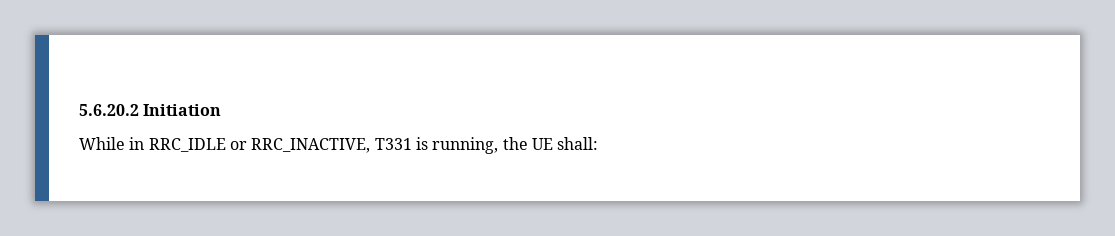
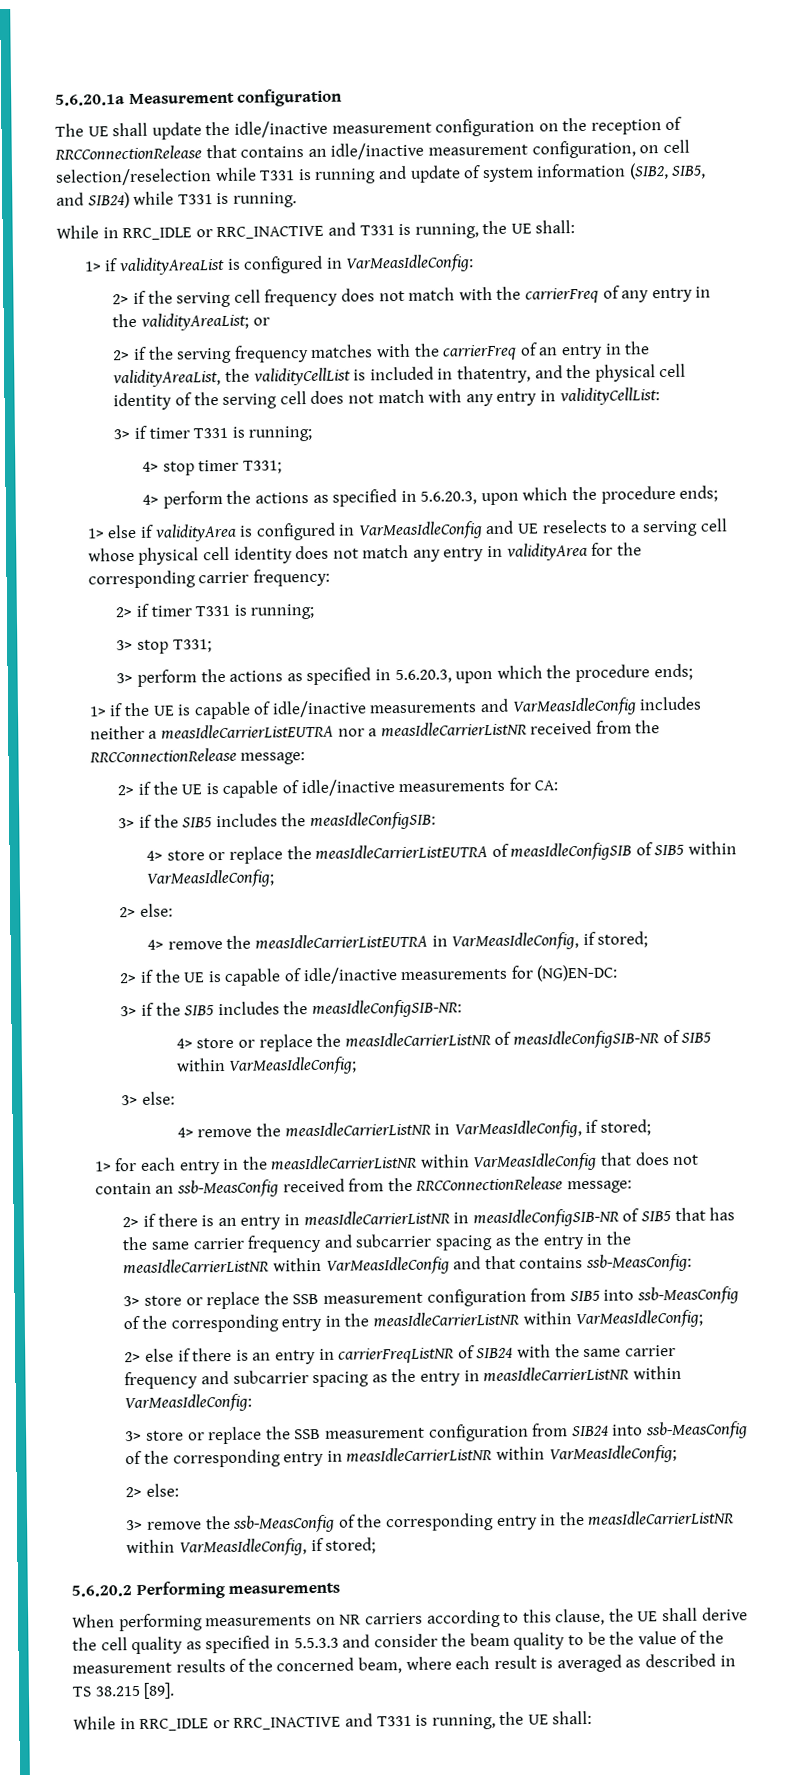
[79,104,222,116] [79,137,599,154] 5.6.20.2 Initiation // While in RRC_IDLE or RRC_INACTIVE, T331 is running, the UE shall: -> [55,88,343,107] [55,116,683,140] [54,139,690,160] [55,162,707,186] [56,191,297,209] [56,220,576,241] [83,254,475,276] [112,285,712,308] [112,312,270,331] [112,341,651,364] [113,363,687,388] [113,387,660,411] [113,425,314,442] [142,459,282,476] [142,485,719,509] [86,518,728,542] [87,542,642,565] [87,568,330,589] [115,603,315,620] [116,639,212,654] [116,663,693,687] [88,696,703,720] [89,720,661,740] [88,747,306,765] [117,777,559,798] [118,811,436,831] [146,841,738,864] [146,869,275,888] [119,903,174,918] [147,931,649,951] [119,964,619,986] [120,999,462,1019] [175,1029,712,1052] [175,1056,358,1075] [121,1091,176,1106] [176,1119,652,1139] [94,1152,700,1175] [94,1176,632,1198] [122,1207,736,1230] [122,1231,631,1253] [123,1253,692,1275] [123,1286,739,1310] [123,1309,704,1333] [124,1344,676,1365] [124,1365,682,1390] [124,1393,253,1413] [125,1421,748,1445] [125,1444,677,1468] [125,1483,180,1498] [126,1510,736,1533] [126,1537,377,1557] [71,1581,341,1600] [72,1607,748,1632] [72,1630,725,1655] [72,1653,736,1674] [72,1682,176,1699] [73,1710,593,1731] 5.6.20.1a Measurement configuration // The UE shall update the idle/inactive measurement configuration on the reception of RRCConnectionRelease that contains an idle/inactive measurement configuration, on cell selection/reselection while T331 is running and update of system information (SIB2, SIB5, and SIB24) while T331 is running. // While in RRC_IDLE or RRC_INACTIVE and T331 is running, the UE shall: // 1> if validityAreaList is configured in VarMeasIdleConfig: // 2> if the serving cell frequency does not match with the carrierFreq of any entry in the validityAreaList; or // 2> if the serving frequency matches with the carrierFreq of an entry in the validityAreaList, the validityCellList is included in thatentry, and the physical cell identity of the serving cell does not match with any entry in validityCellList: // 3> if timer T331 is running; // 4> stop timer T331; // 4> perform the actions as specified in 5.6.20.3, upon which the procedure ends; // 1> else if validityArea is configured in VarMeasIdleConfig and UE reselects to a serving cell whose physical cell identity does not match any entry in validityArea for the corresponding carrier frequency: // 2> if timer T331 is running; // 3> stop T331; // 3> perform the actions as specified in 5.6.20.3, upon which the procedure ends; // 1> if the UE is capable of idle/inactive measurements and VarMeasIdleConfig includes neither a measIdleCarrierListEUTRA nor a measIdleCarrierListNR received from the RRCConnectionRelease message: // 2> if the UE is capable of idle/inactive measurements for CA: // 3> if the SIB5 includes the measIdleConfigSIB: // 4> store or replace the measIdleCarrierListEUTRA of measIdleConfigSIB of SIB5 within VarMeasIdleConfig; // 2> else: // 4> remove the measIdleCarrierListEUTRA in VarMeasIdleConfig, if stored; // 2> if the UE is capable of idle/inactive measurements for (NG)EN-DC: // 3> if the SIB5 includes the measIdleConfigSIB-NR: // 4> store or replace the measIdleCarrierListNR of measIdleConfigSIB-NR of SIB5 within VarMeasIdleConfig; // 3> else: // 4> remove the measIdleCarrierListNR in VarMeasIdleConfig, if stored; // 1> for each entry in the measIdleCarrierListNR within VarMeasIdleConfig that does not contain an ssb-MeasConfig received from the RRCConnectionRelease message: // 2> if there is an entry in measIdleCarrierListNR in measIdleConfigSIB-NR of SIB5 that has the same carrier frequency and subcarrier spacing as the entry in the measIdleCarrierListNR within VarMeasIdleConfig and that contains ssb-MeasConfig: // 3> store or replace the SSB measurement configuration from SIB5 into ssb-MeasConfig of the corresponding entry in the measIdleCarrierListNR within VarMeasIdleConfig; // 2> else if there is an entry in carrierFreqListNR of SIB24 with the same carrier frequency and subcarrier spacing as the entry in measIdleCarrierListNR within VarMeasIdleConfig: // 3> store or replace the SSB measurement configuration from SIB24 into ssb-MeasConfig of the corresponding entry in measIdleCarrierListNR within VarMeasIdleConfig; // 2> else: // 3> remove the ssb-MeasConfig of the corresponding entry in the measIdleCarrierListNR within VarMeasIdleConfig, if stored; // 5.6.20.2 Performing measurements // When performing measurements on NR carriers according to this clause, the UE shall derive the cell quality as specified in 5.5.3.3 and consider the beam quality to be the value of the measurement results of the concerned beam, where each result is averaged as described in TS 38.215 [89]. // While in RRC_IDLE or RRC_INACTIVE and T331 is running, the UE shall:

